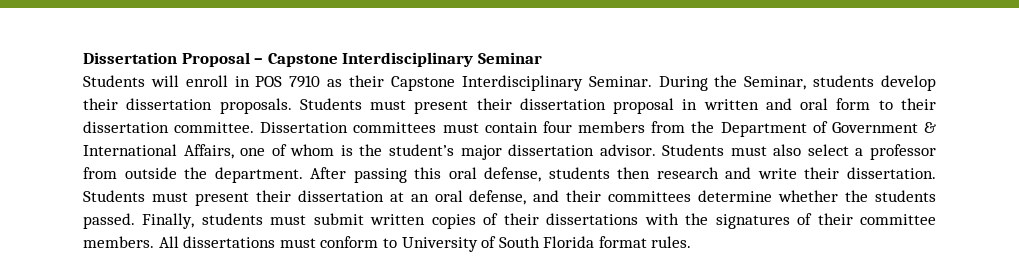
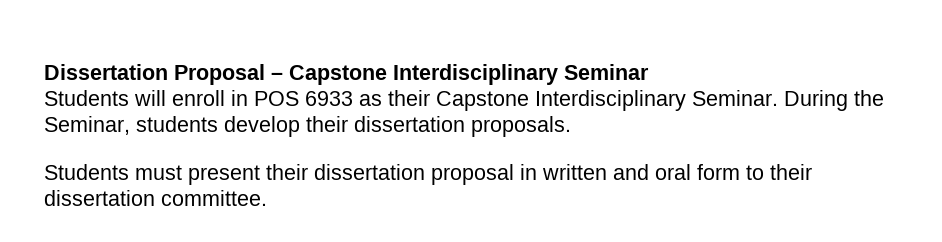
[289,75,321,88] 7910 -> [305,91,353,106] 6933
(292, 106) none -> (571, 126) //
[260,121,936,137] [83,144,936,160] [83,167,936,183] [83,190,936,206] [83,213,936,229] [83,236,692,252] Dissertation committees must contain four members from the Department of Government & International Affairs, one of whom is the student’s major dissertation advisor. Students must also select a professor from outside the department. After passing this oral defense, students then research and write their dissertation. Students must present their dissertation at an oral defense, and their committees determine whether the students passed. Finally, students must submit written copies of their dissertations with the signatures of their committee members. All dissertations must conform to University of South Florida format rules. -> (267, 198) none

